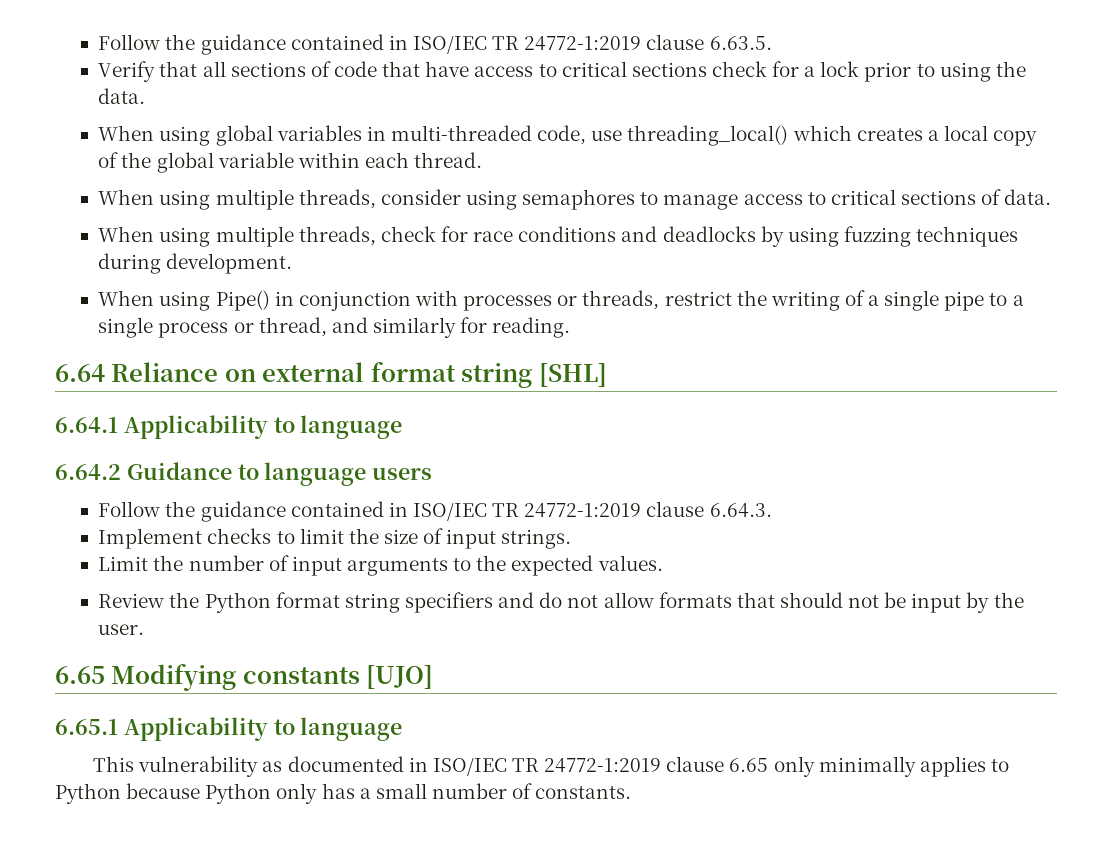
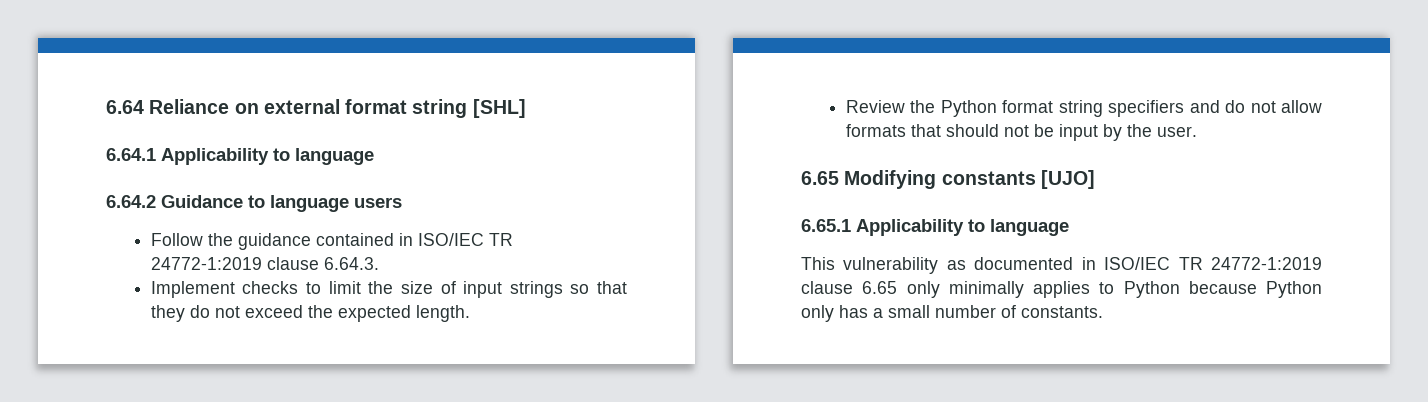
[98,34,772,55] [98,61,1026,82] [98,88,146,104] [98,125,1038,146] [98,152,483,173] [98,189,1052,210] [98,226,1019,247] [98,253,293,274] [98,290,1024,311] [98,317,571,338] Follow the guidance contained in ISO/IEC TR 24772-1:2019 clause 6.63.5. // Verify that all sections of code that have access to critical sections check for a lock prior to using the data. // When using global variables in multi-threaded code, use threading_local() which creates a local copy of the global variable within each thread. // When using multiple threads, consider using semaphores to manage access to critical sections of data. // When using multiple threads, check for race conditions and deadlocks by using fuzzing techniques during development. // When using Pipe() in conjunction with processes or threads, restrict the writing of a single pipe to a single process or thread, and similarly for reading. // -> (106, 107) none
[501,529,572,549] [98,555,472,576] strings. // Limit the number of input arguments to -> [509,281,628,298] [150,305,303,322] strings so that they do not exceed
[597,555,663,571] values. -> [415,305,470,322] length.

